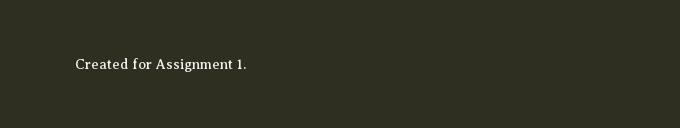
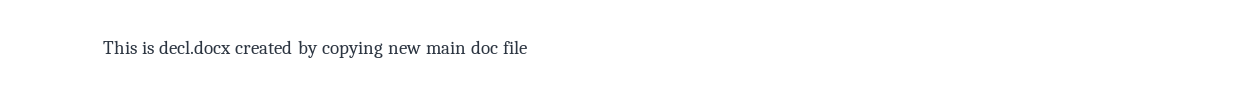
[75,58,246,72] Created for Assignment 1. -> [103,40,528,58] This is decl.docx created by copying new main doc file

